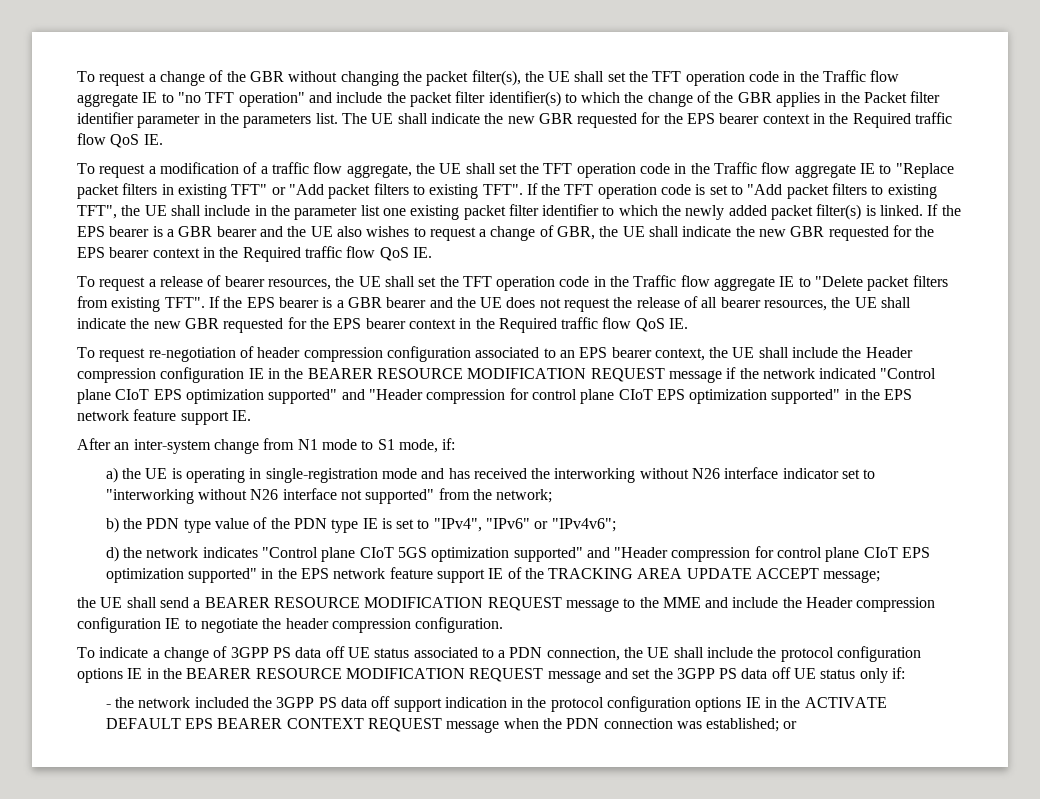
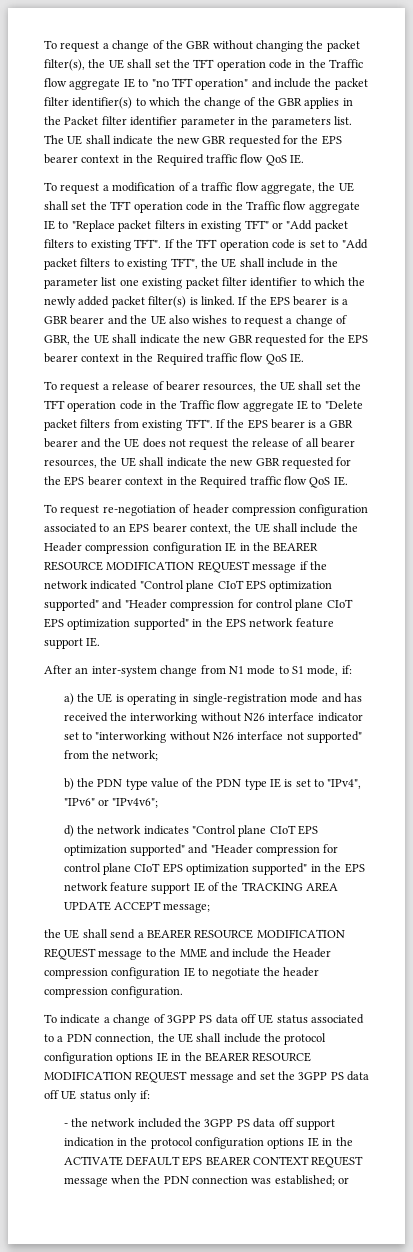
[397,547,427,558] 5GS -> [298,825,319,835] EPS

